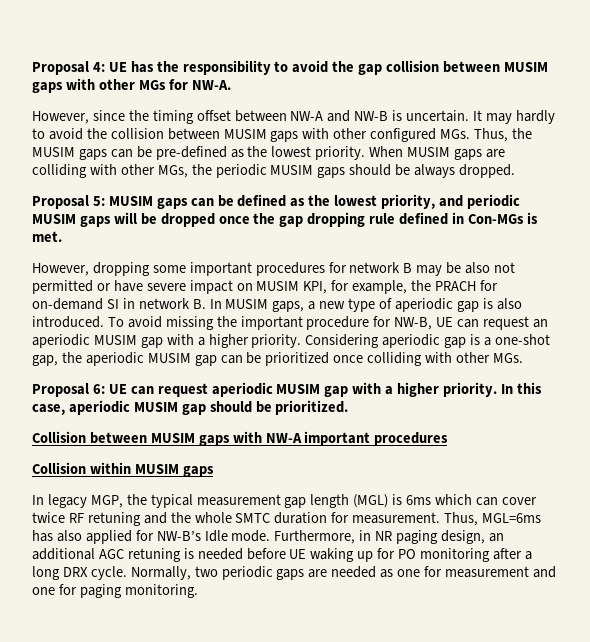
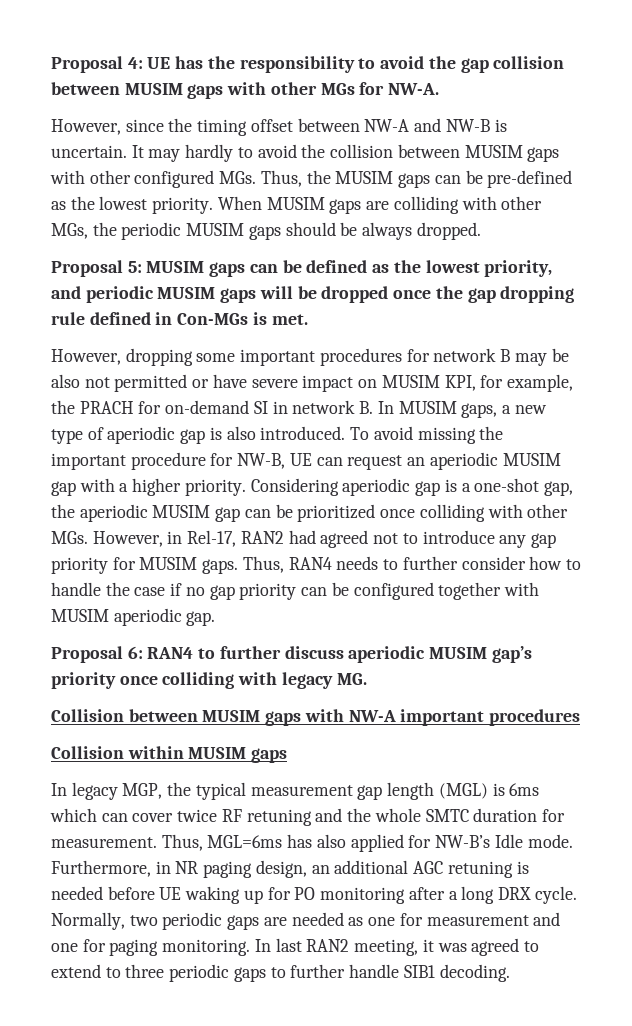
[32,382,542,397] [32,400,349,415] // Proposal 6: UE can request aperiodic MUSIM gap with a higher priority. In this case, aperiodic MUSIM gap should be prioritized. -> [92,530,556,548] [51,556,581,574] [51,582,539,600] [51,608,216,626] [51,646,532,663] [51,672,367,689] However, in Rel-17, RAN2 had agreed not to introduce any gap priority for MUSIM gaps. Thus, RAN4 needs to further consider how to handle the case if no gap priority can be configured together with MUSIM aperiodic gap. // Proposal 6: RAN4 to further discuss aperiodic MUSIM gap’s priority once colliding with legacy MG.
(198, 591) none -> [254,938,539,956] [51,964,510,982] In last RAN2 meeting, it was agreed to extend to three periodic gaps to further handle SIB1 decoding.

